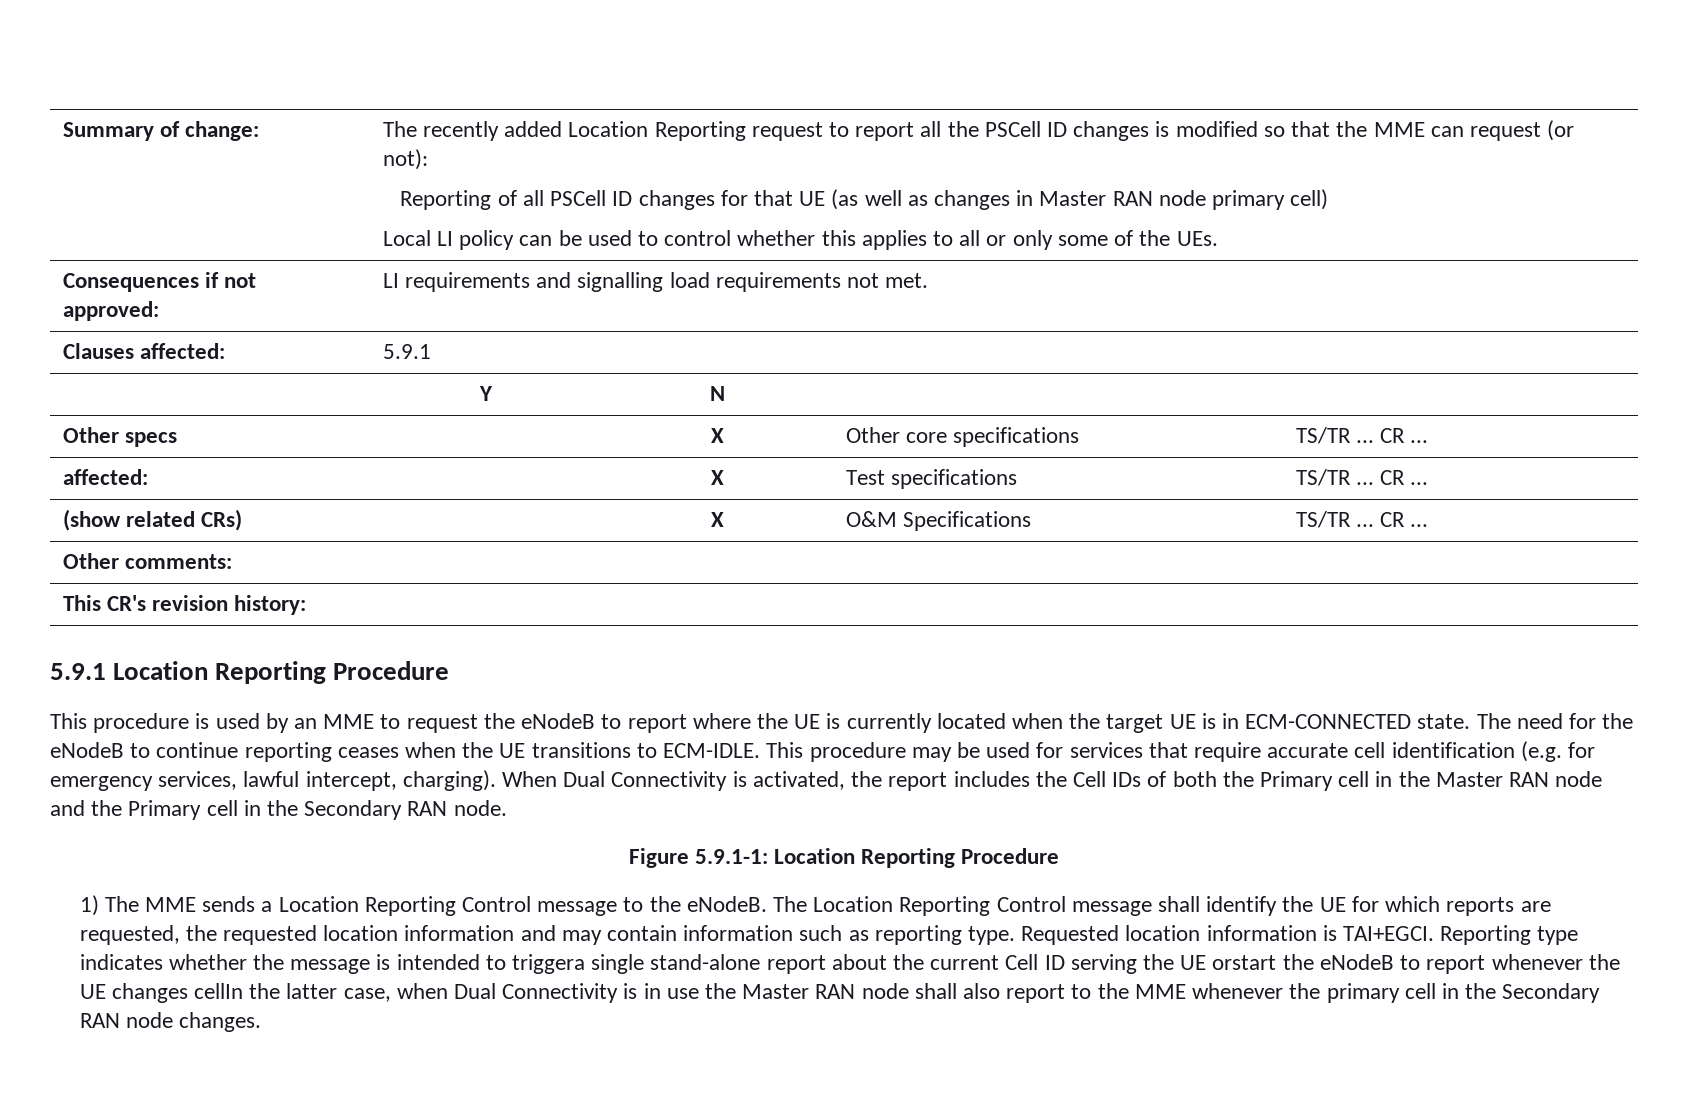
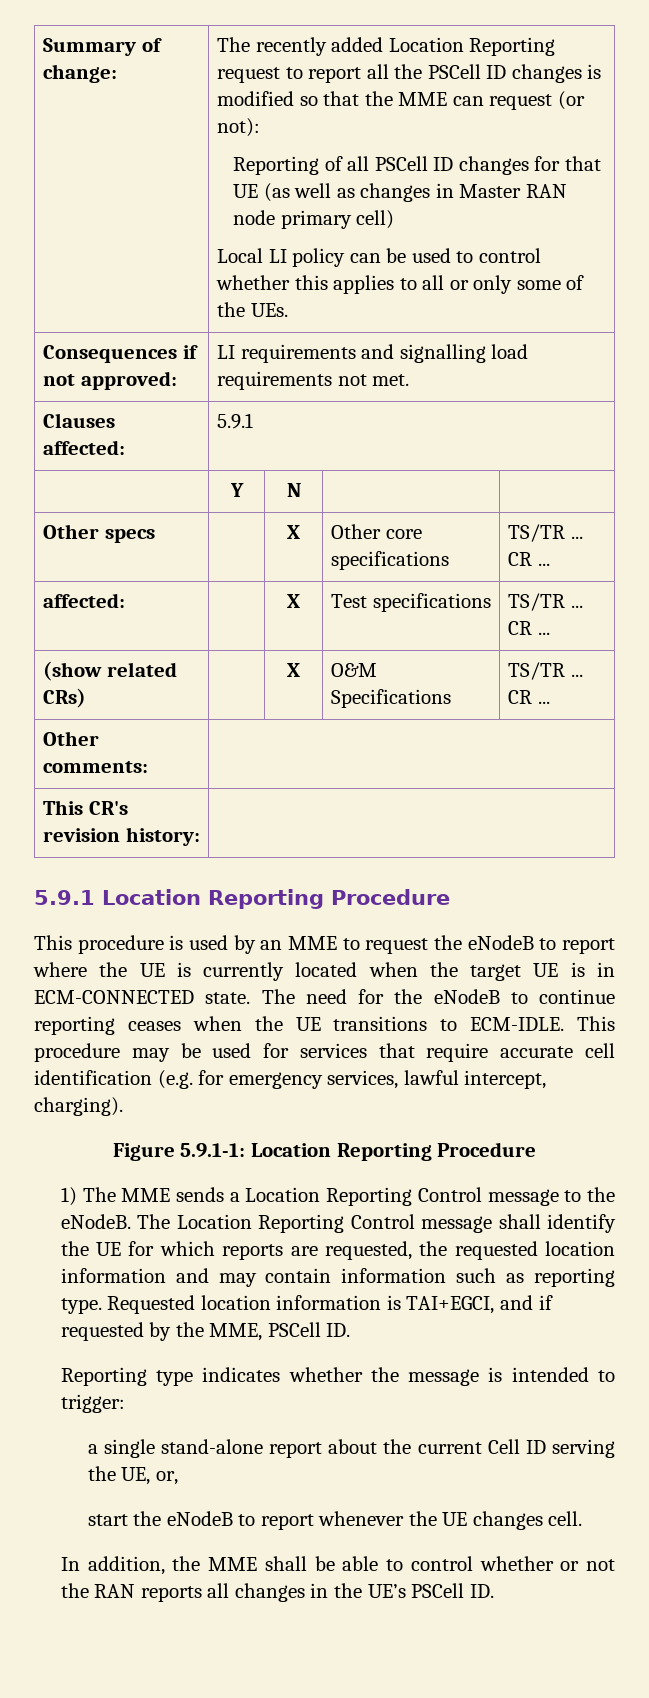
[502,771,1603,791] [50,800,507,820] When Dual Connectivity is activated, the report includes the Cell IDs of both the Primary cell in the Master RAN node and the Primary cell in the Secondary RAN node. -> (123, 1106) none
[1343,926,1435,941] TAI+EGCI. -> [406,1295,553,1314] [60,1322,351,1341] TAI+EGCI, and if requested by the MME, PSCell ID. //
[511,954,585,974] triggera -> [60,1394,125,1413] [87,1444,98,1454] trigger: // a
[1180,955,1277,970] UE orstart -> [121,1467,178,1485] [87,1514,128,1526] UE, or, // start
[193,983,1601,1003] [79,1012,261,1032] cellIn the latter case, when Dual Connectivity is in use the Master RAN node shall also report to the MME whenever the primary cell in the Secondary RAN node changes. -> [548,1511,583,1526] [60,1556,615,1575] [60,1583,494,1602] cell. // In addition, the MME shall be able to control whether or not the RAN reports all changes in the UE’s PSCell ID.

